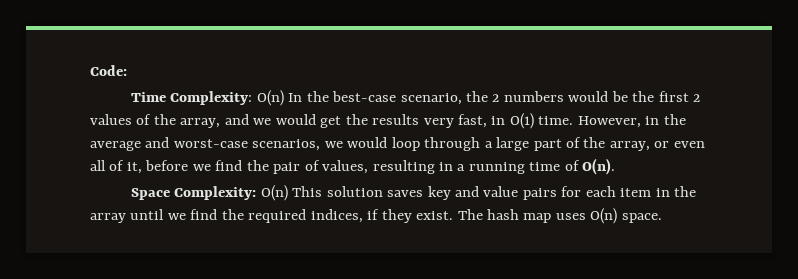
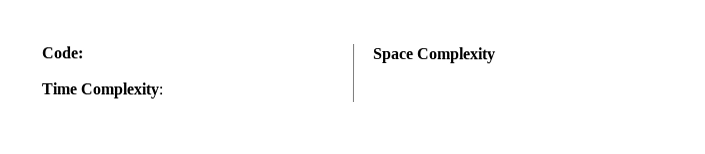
[256,90,701,106] [90,113,686,129] [90,137,705,151] [90,158,616,175] [130,185,697,201] [90,208,662,224] O(n) In the best-case scenario, the 2 numbers would be the first 2 values of the array, and we would get the results very fast, in O(1) time. However, in the average and worst-case scenarios, we would loop through a large part of the array, or even all of it, before we find the pair of values, resulting in a running time of O(n). // Space Complexity: O(n) This solution saves key and value pairs for each item in the array until we find the required indices, if they exist. The hash map uses O(n) space. -> [373,47,497,64] // Space Complexity

